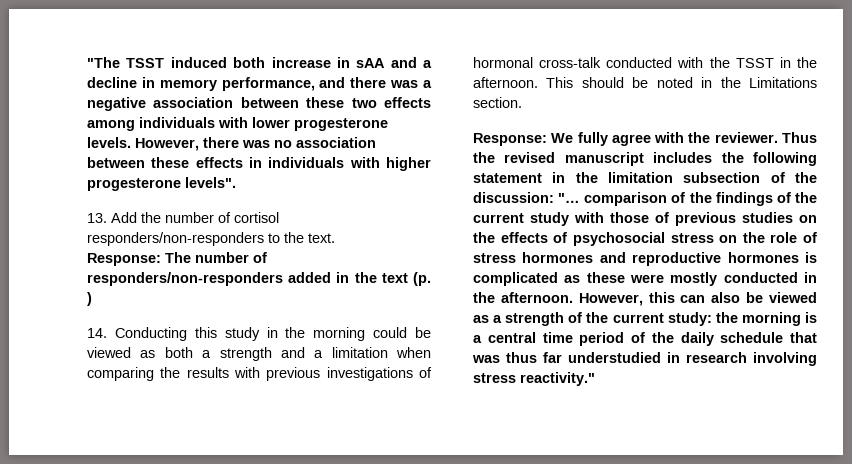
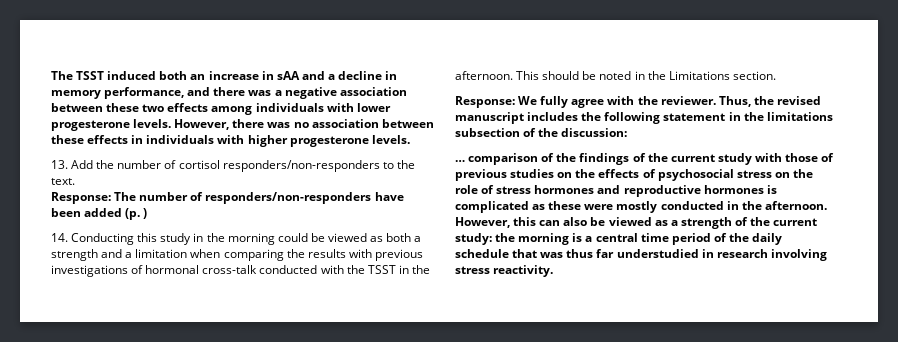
[87,57,120,68] "The -> [51,71,73,80] The
(266, 62) none -> [190,74,206,80] an
[185,177,236,188] levels". -> [371,135,410,144] levels.
[288,272,408,283] added in the text -> [374,192,404,201] [51,208,123,217] have been added
[782,132,817,143] Thus -> [718,96,751,107] Thus,
[608,172,673,183] limitation -> [766,112,833,121] limitations
[558,193,581,203] "… -> [455,160,465,162] // …
[520,372,595,386] reactivity." -> [493,265,554,277] reactivity.

